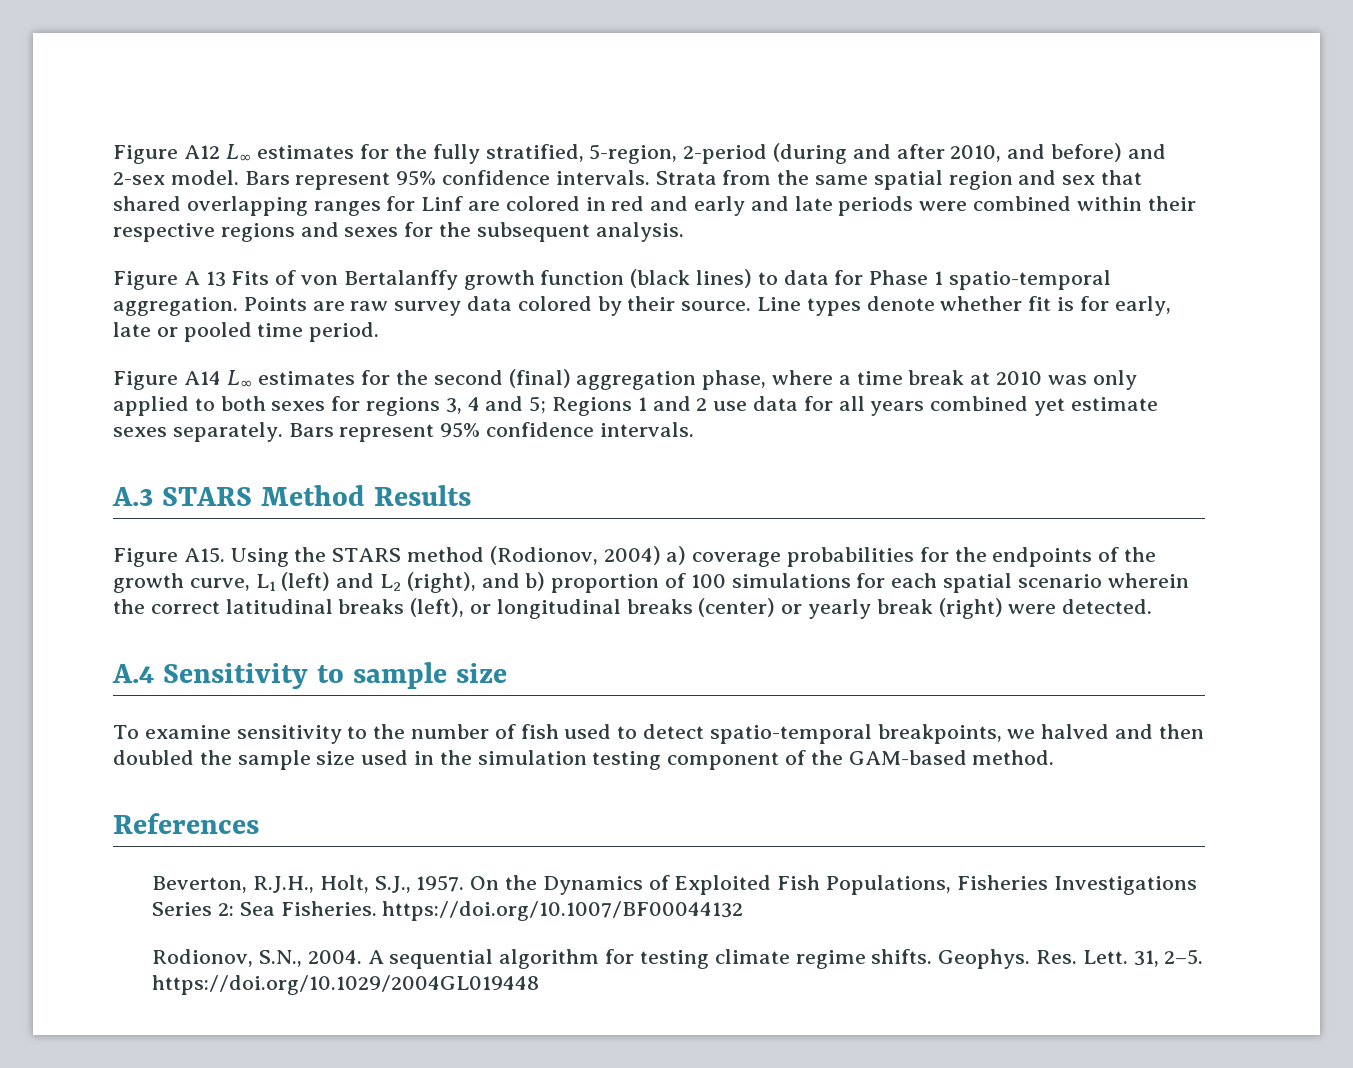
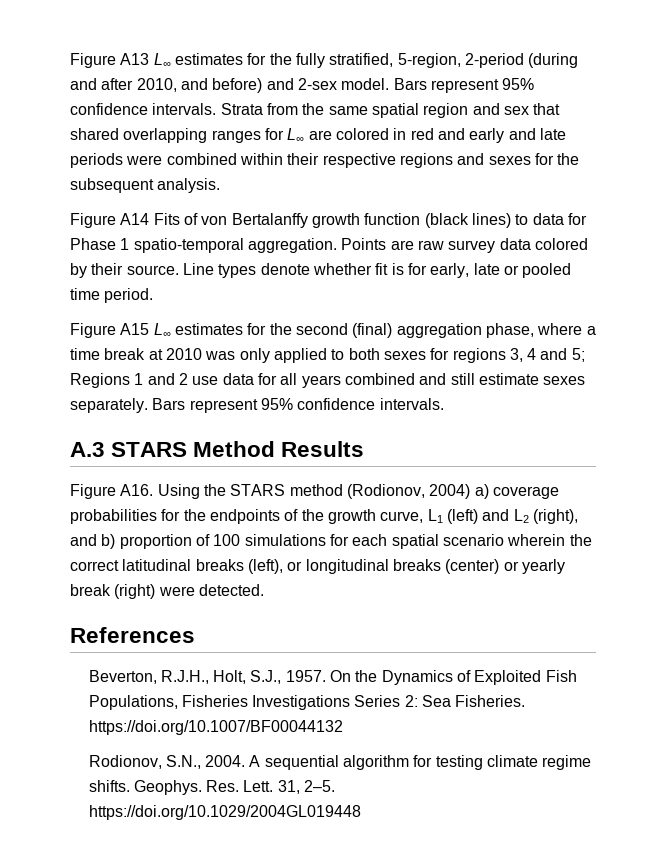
[113,145,220,164] Figure A12 -> [70,53,150,68] Figure A13
[421,196,464,211] Linf -> [287,128,305,142] L∞
[183,271,226,287] A 13 -> [120,213,150,225] A14
[183,371,221,385] A14 -> [120,323,150,335] A15
[1034,398,1066,416] yet -> [419,373,475,385] and still
[183,547,225,563] A15. -> [120,484,154,496] A16.
[112,662,507,689] [113,724,1204,744] [113,750,1055,770] // A.4 Sensitivity to sample size // To examine sensitivity to the number of fish used to detect spatio-temporal breakpoints, we halved and then doubled the sample size used in the simulation testing component of the GAM-based method. -> (264, 590) none

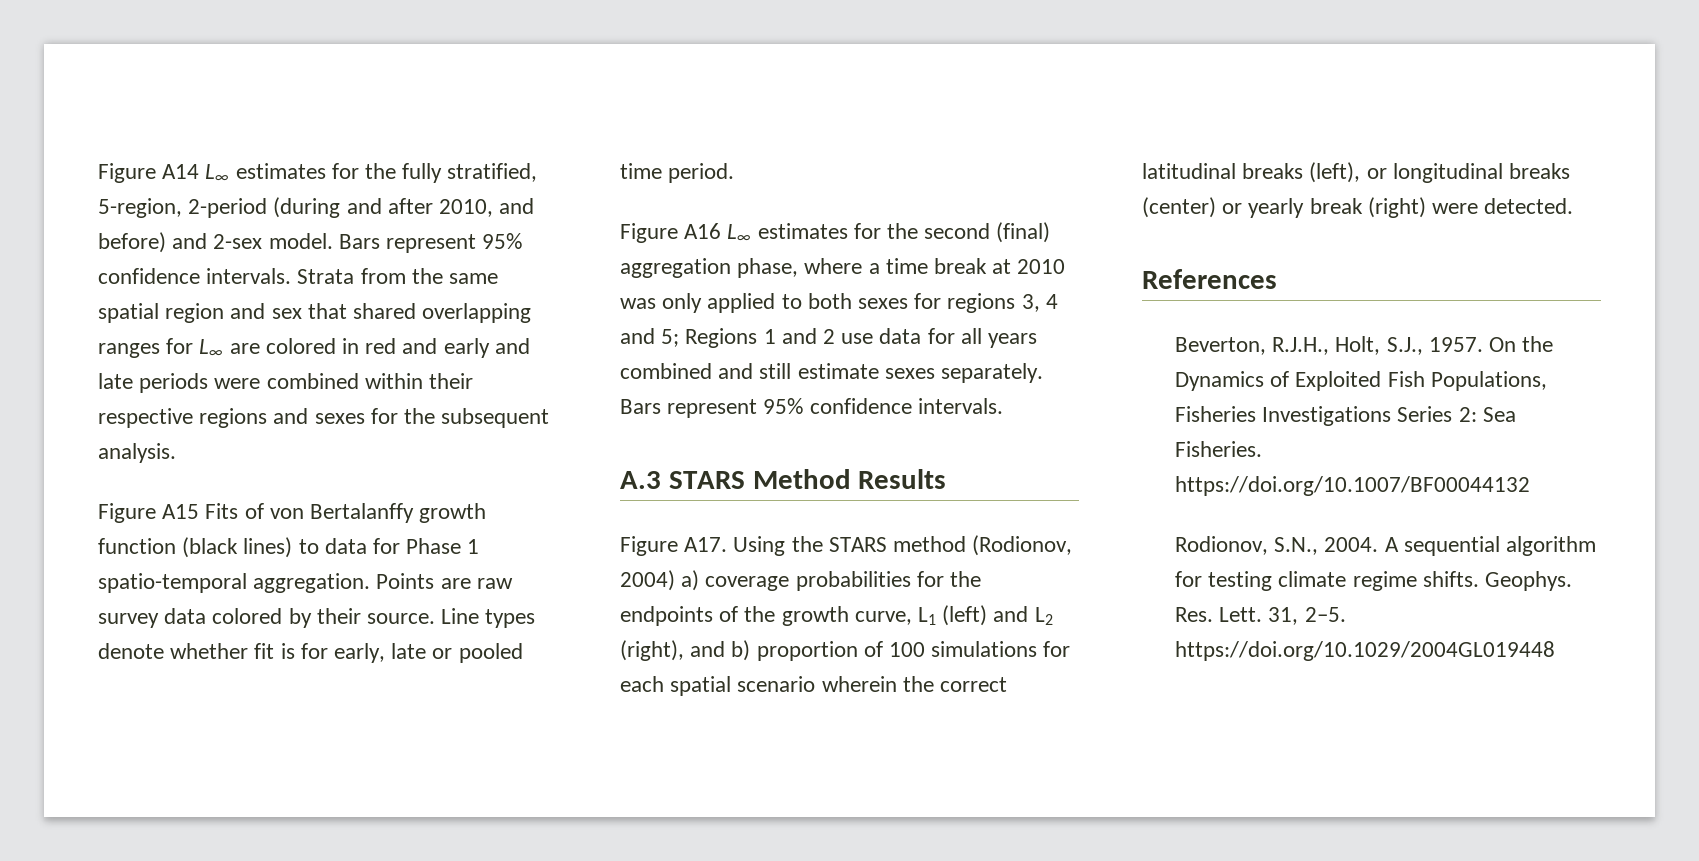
[70,53,150,68] Figure A13 -> [98,163,200,183] Figure A14
[120,213,150,225] A14 -> [162,504,200,519] A15
[120,323,150,335] A15 -> [684,223,722,239] A16
[120,484,154,496] A16. -> [684,537,728,552] A17.

